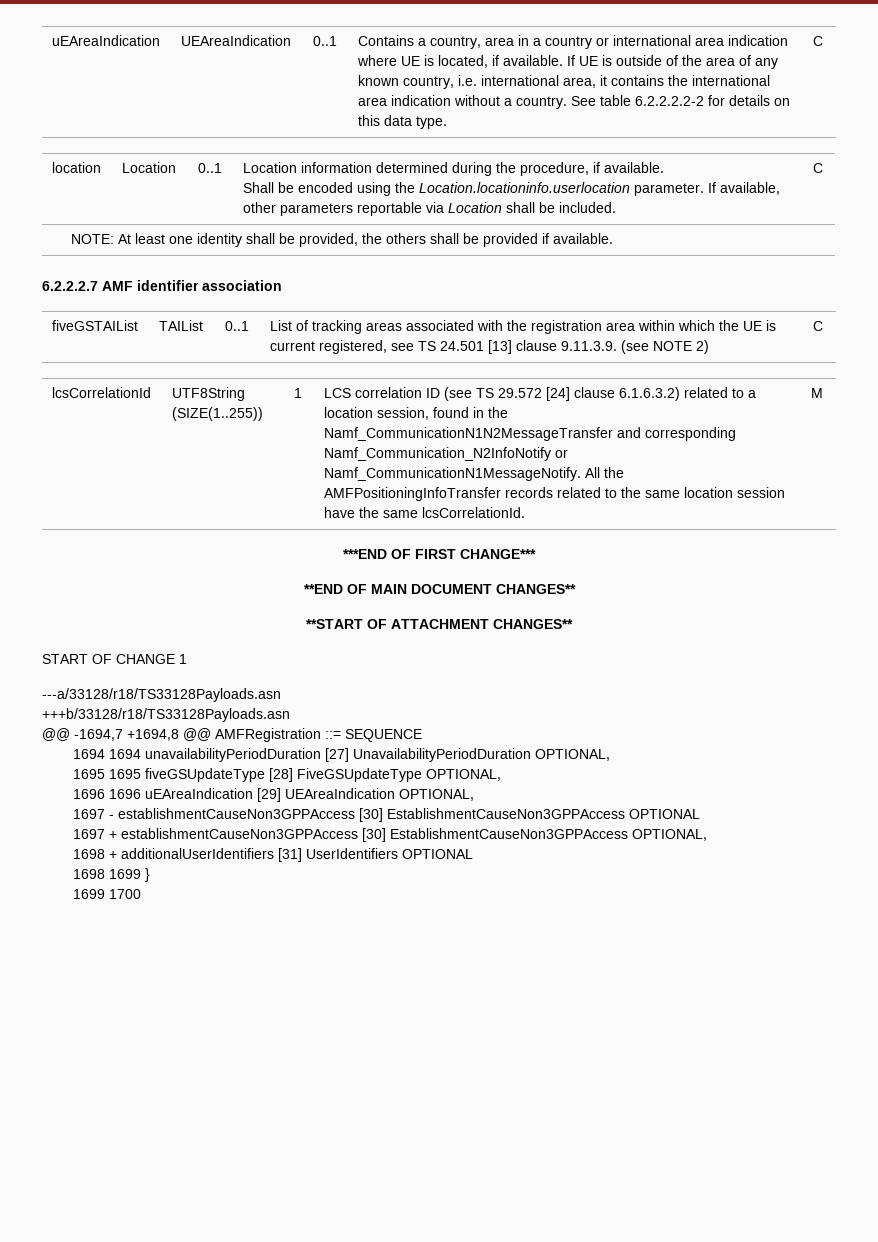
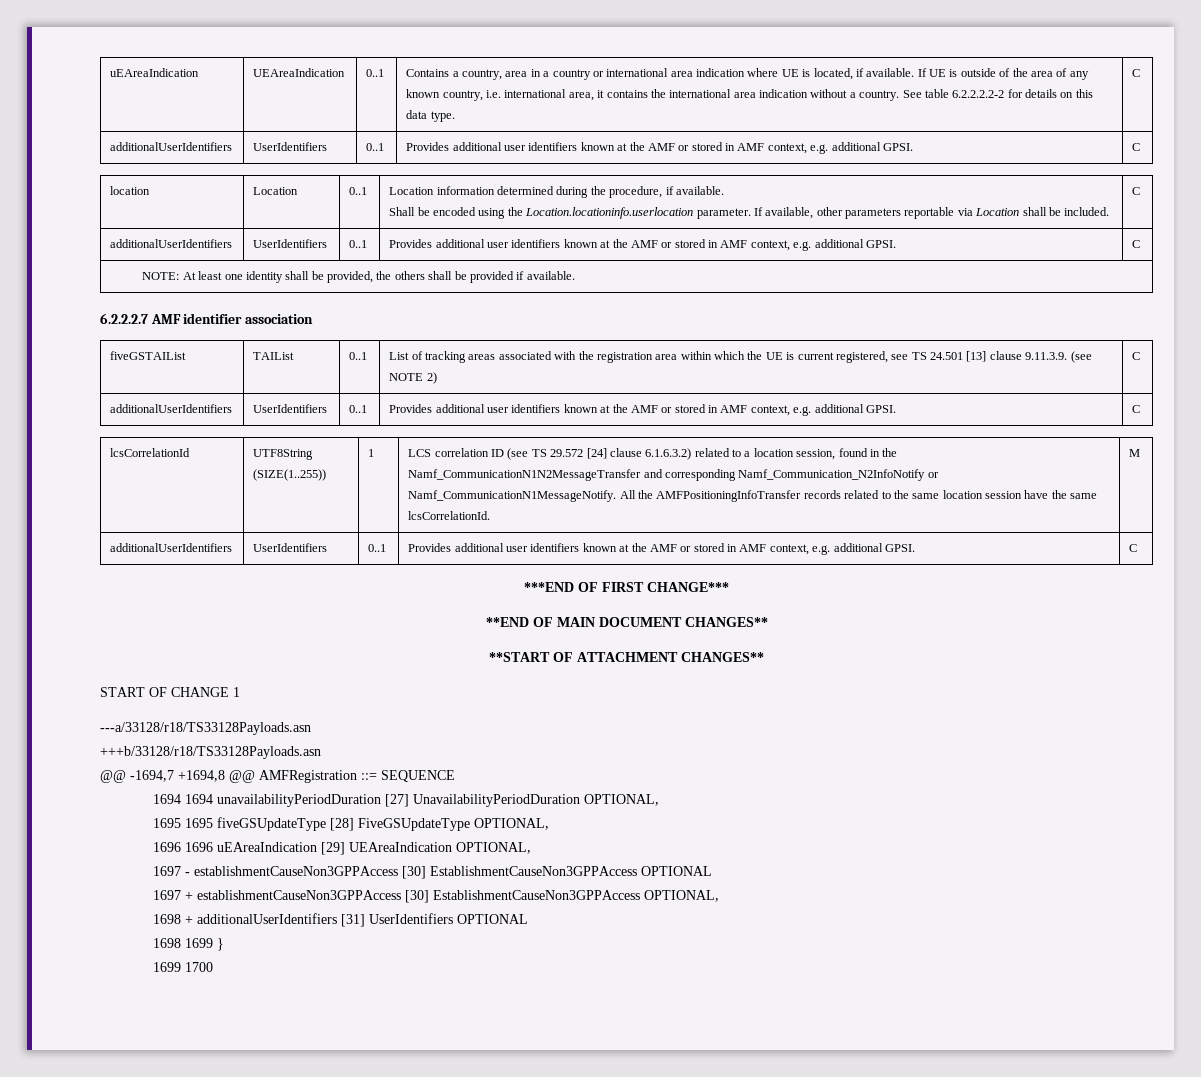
(824, 41) none -> [110,142,233,151] [253,142,328,151] [366,143,385,151] [406,142,913,154] [1132,143,1141,151] // additionalUserIdentifiers | UserIdentifiers | 0..1 | Provides additional user identifiers known at the AMF or stored in AMF context, e.g. additional GPSI. | C
(824, 168) none -> [110,239,233,248] [253,239,328,248] [349,240,368,248] [389,239,896,251] [1132,240,1141,248] // additionalUserIdentifiers | UserIdentifiers | 0..1 | Provides additional user identifiers known at the AMF or stored in AMF context, e.g. additional GPSI. | C
(824, 326) none -> [110,404,233,413] [253,404,328,413] [349,405,368,413] [389,404,896,416] [1132,405,1141,413] // additionalUserIdentifiers | UserIdentifiers | 0..1 | Provides additional user identifiers known at the AMF or stored in AMF context, e.g. additional GPSI. | C
(824, 393) none -> [110,543,233,552] [253,543,328,552] [368,544,387,552] [408,543,915,555] [1129,544,1138,552] // additionalUserIdentifiers | UserIdentifiers | 0..1 | Provides additional user identifiers known at the AMF or stored in AMF context, e.g. additional GPSI. | C

